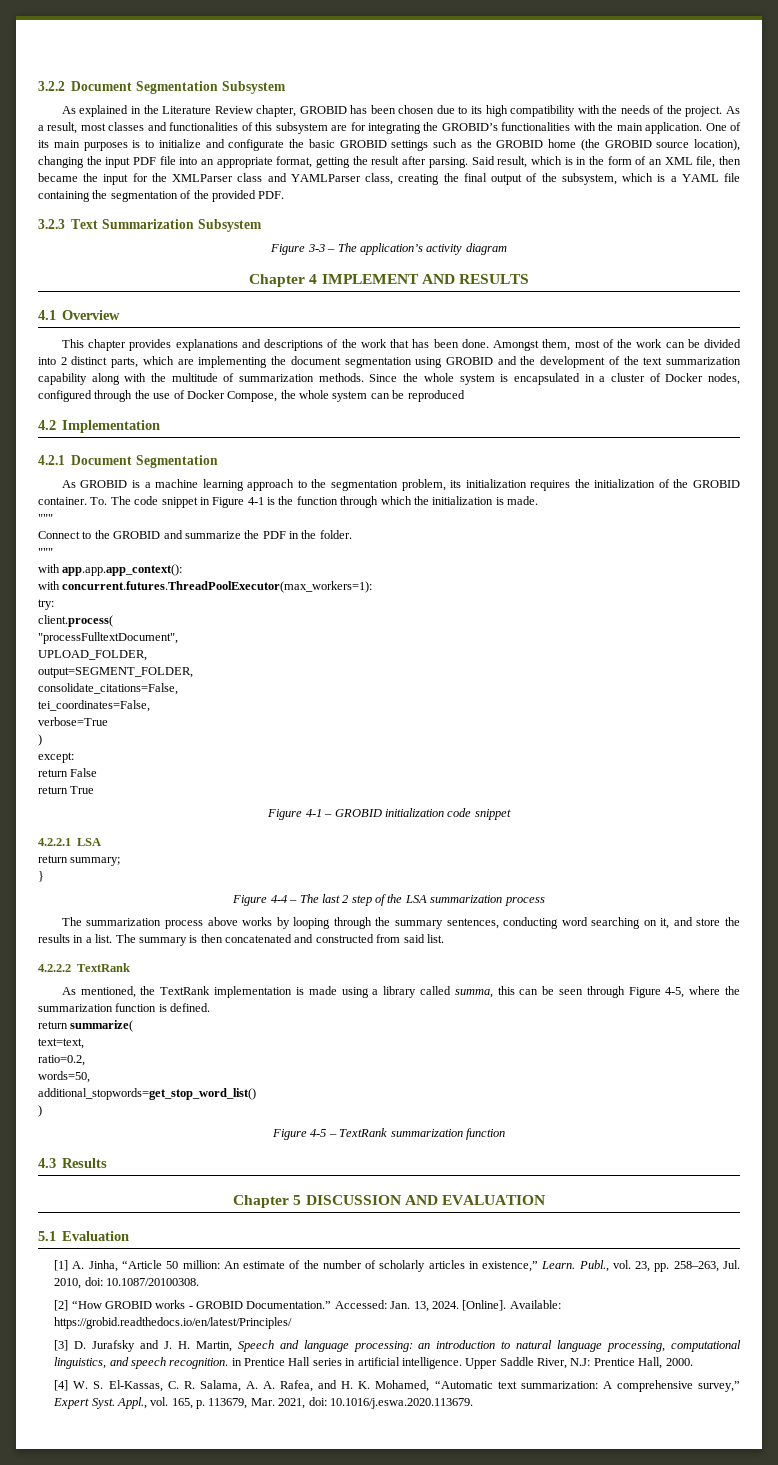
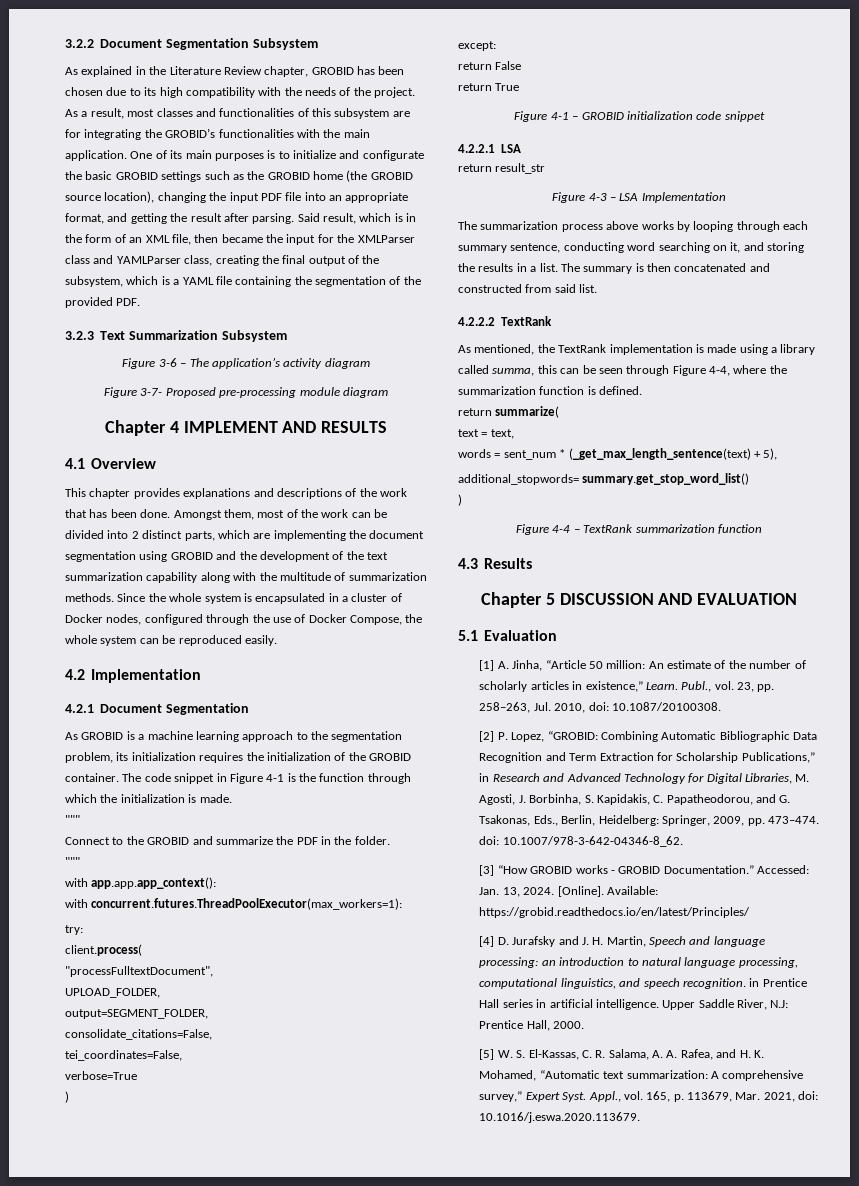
(313, 162) none -> [107,213,128,222] and
[307,244,325,252] 3-3 -> [158,358,177,367] 3-6
(507, 249) none -> [104,387,388,398] // Figure 3-7- Proposed pre-processing module diagram
(465, 396) none -> [244,635,277,646] easily.
[90,497,108,505] To. -> (119, 777) none
[70,857,121,866] [38,871,44,882] [232,894,545,906] summary; // } // Figure 4-4 – The last 2 step of the LSA summarization process -> [495,163,546,174] [552,192,726,203] result_str // Figure 4-3 – LSA Implementation
[375,917,499,929] the summary sentences, -> [783,221,808,230] [458,243,561,253] each summary sentence,
[696,918,721,926] store -> [767,242,804,253] storing
[665,987,685,998] 4-5, -> [709,366,730,376] 4-4,
[38,1038,84,1049] [38,1055,85,1066] [38,1071,90,1083] [38,1088,256,1100] text=text, // ratio=0.2, // words=50, // additional_stopwords=get_stop_word_list() -> [458,429,514,439] [458,448,778,460] [458,473,750,485] text = text, // words = sent_num * (_get_max_length_sentence(text) + 5), // additional_stopwords= summary.get_stop_word_list()
[310,1129,327,1137] 4-5 -> [552,525,571,533] 4-4
(69, 1305) none -> [497,731,818,742] [479,752,815,763] [479,773,810,784] [479,794,791,805] [479,815,820,826] [479,836,683,847] [479,865,495,876] P. Lopez, “GROBID: Combining Automatic Bibliographic Data Recognition and Term Extraction for Scholarship Publications,” in Research and Advanced Technology for Digital Libraries, M. Agosti, J. Borbinha, S. Kapidakis, C. Papatheodorou, and G. Tsakonas, Eds., Berlin, Heidelberg: Springer, 2009, pp. 473–474. doi: 10.1007/978-3-642-04346-8_62. // [3]
[54,1340,69,1351] [3] -> [479,936,495,947] [4]
[54,1380,69,1391] [4] -> [479,1049,495,1060] [5]

